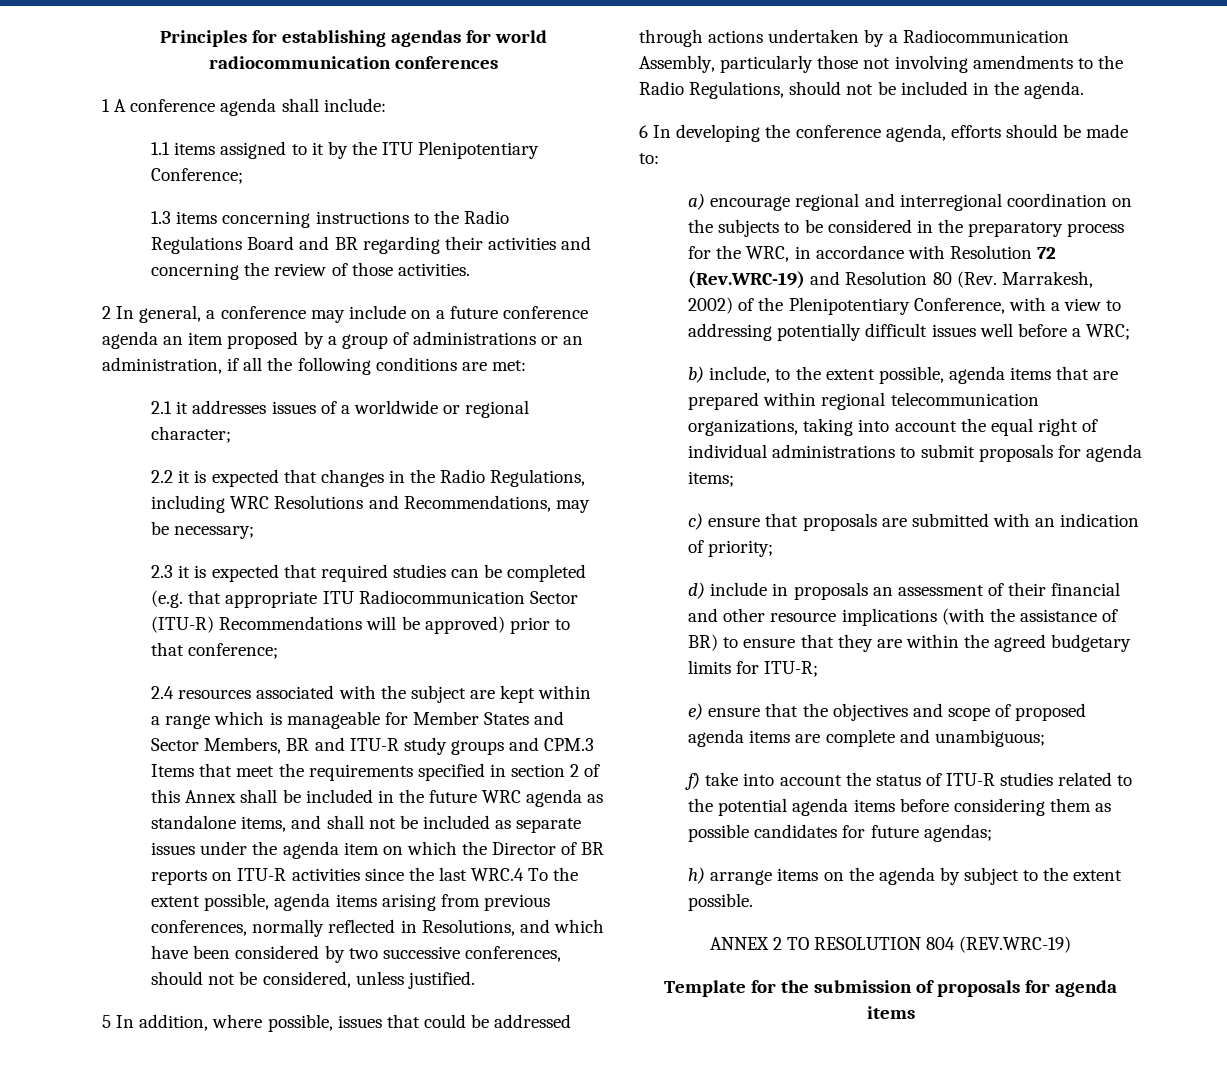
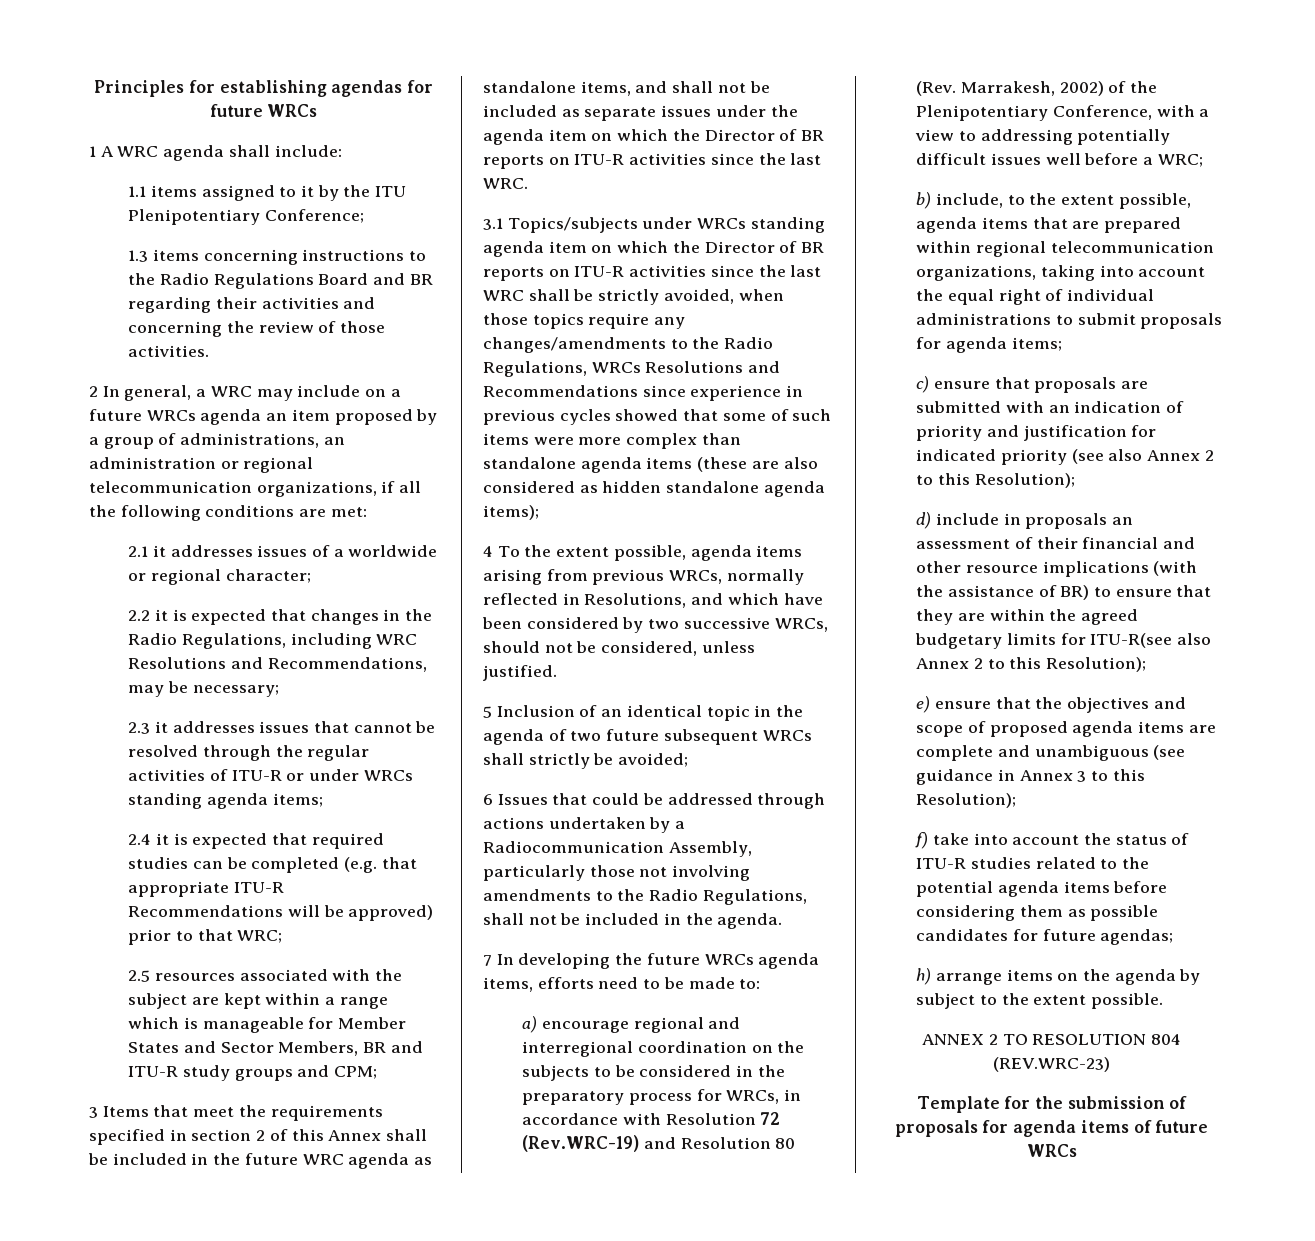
[495,30,548,43] [208,56,499,69] world radiocommunication conferences -> [209,104,318,117] future WRCs
[130,99,216,112] conference -> [117,146,159,157] WRC
[220,306,306,319] conference -> [210,386,252,397] WRC
[503,306,589,319] conference -> [146,410,196,421] WRCs
[413,331,584,345] [102,357,222,374] administrations or an administration, -> [180,433,345,448] [89,457,314,473] [89,481,377,497] administrations, an administration or regional telecommunication organizations,
(191, 571) none -> [172,721,436,733] [128,745,370,761] [128,769,413,781] [128,793,323,809] [128,833,169,845] addresses issues that cannot be resolved through the regular activities of ITU-R or under WRCs standing agenda items; // 2.4 it
[322,590,578,604] [151,616,215,633] ITU Radiocommunication Sector (ITU-R) -> [233,882,284,893] ITU-R
[188,643,279,659] [151,686,175,699] conference; // 2.4 -> [237,930,283,943] [128,970,151,982] WRC; // 2.5
[544,738,595,751] CPM.3 -> [333,1066,377,1079] [89,1107,98,1118] CPM; // 3
[471,868,525,881] WRC.4 -> [483,178,528,189] [483,217,825,233] [483,241,825,257] [483,265,822,281] [483,289,784,305] [483,313,686,329] [483,337,774,353] [483,361,781,377] [483,385,804,401] [483,409,832,425] [483,433,741,449] [483,457,818,473] [483,481,825,497] [483,505,539,520] [483,546,493,557] WRC. // 3.1 Topics/subjects under WRCs standing agenda item on which the Director of BR reports on ITU-R activities since the last WRC shall be strictly avoided, when those topics require any changes/amendments to the Radio Regulations, WRCs Resolutions and Recommendations since experience in previous cycles showed that some of such items were more complex than standalone agenda items (these are also considered as hidden standalone agenda items); // 4
[151,920,248,936] conferences, -> [669,570,723,584] WRCs,
[464,946,561,962] conferences, -> [774,618,828,632] WRCs,
[116,1014,382,1032] In addition, where possible, issues -> [496,705,804,721] [483,729,812,745] [483,753,689,769] [483,794,548,805] Inclusion of an identical topic in the agenda of two future subsequent WRCs shall strictly be avoided; // 6 Issues
[789,81,842,95] should -> [483,913,524,925] shall
[639,125,648,138] 6 -> [483,955,492,966] 7
[795,124,1058,142] conference agenda, efforts should -> [646,953,820,969] [483,977,661,992] future WRCs agenda items, efforts need to
[716,245,790,262] the WRC, -> [726,1090,780,1104] WRCs,
[708,540,774,557] priority; -> [916,425,1157,441] [916,449,1214,465] [916,473,1075,488] priority and justification for indicated priority (see also Annex 2 to this Resolution);
[764,661,819,677] ITU-R; -> [1090,633,1211,648] [916,657,1146,672] ITU-R(see also Annex 2 to this Resolution);
[934,729,1045,747] unambiguous; -> [1034,745,1186,761] [916,769,1145,785] [916,793,1017,808] unambiguous (see guidance in Annex 3 to this Resolution);
[959,936,1072,953] (REV.WRC-19) -> [993,1057,1111,1072] (REV.WRC-23)
(915, 1012) none -> [1133,1120,1209,1133] [1026,1144,1077,1157] of future WRCs

